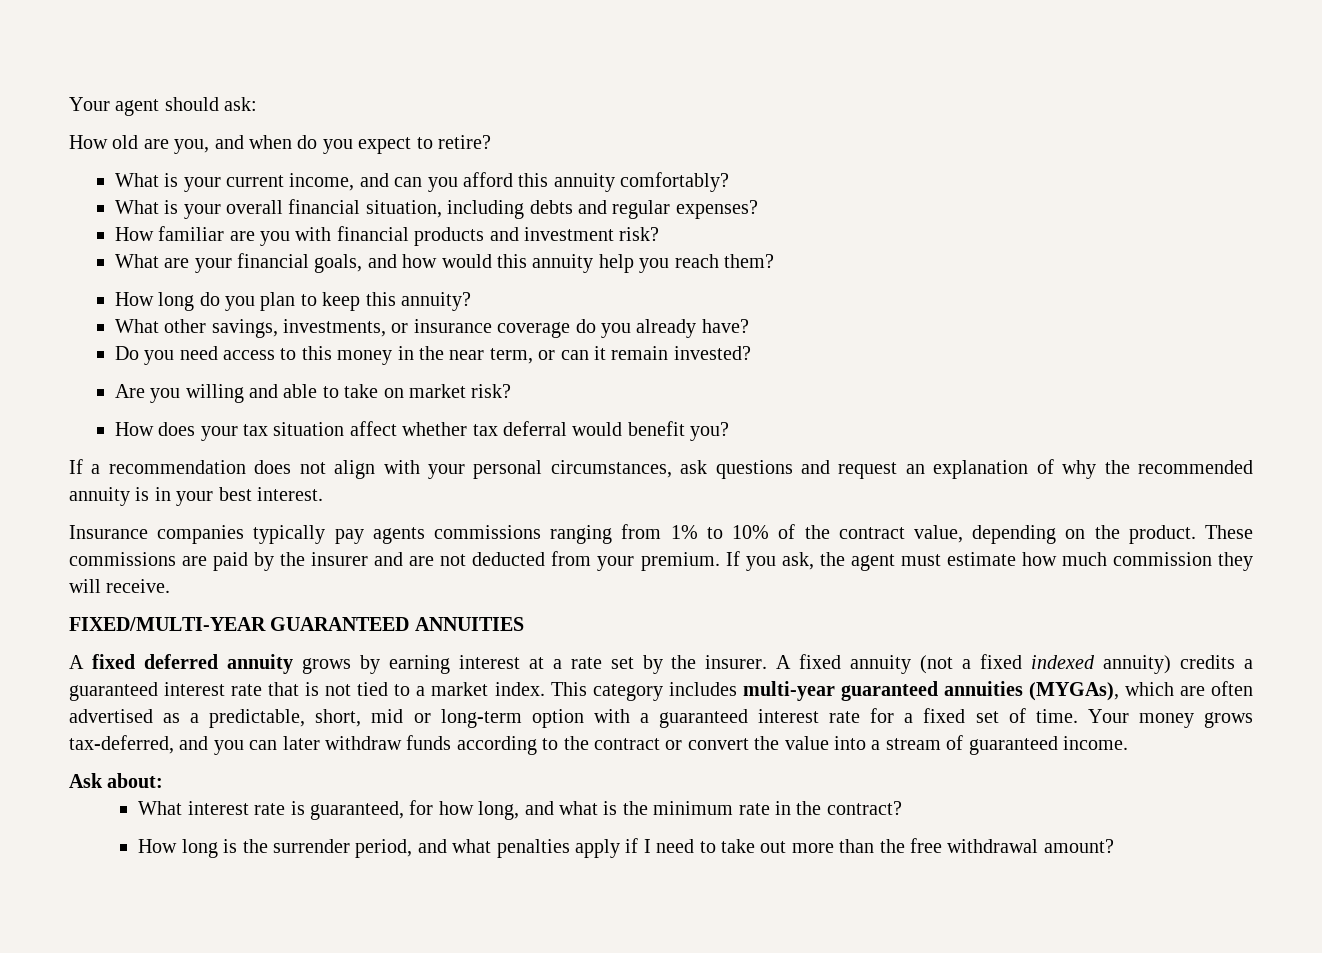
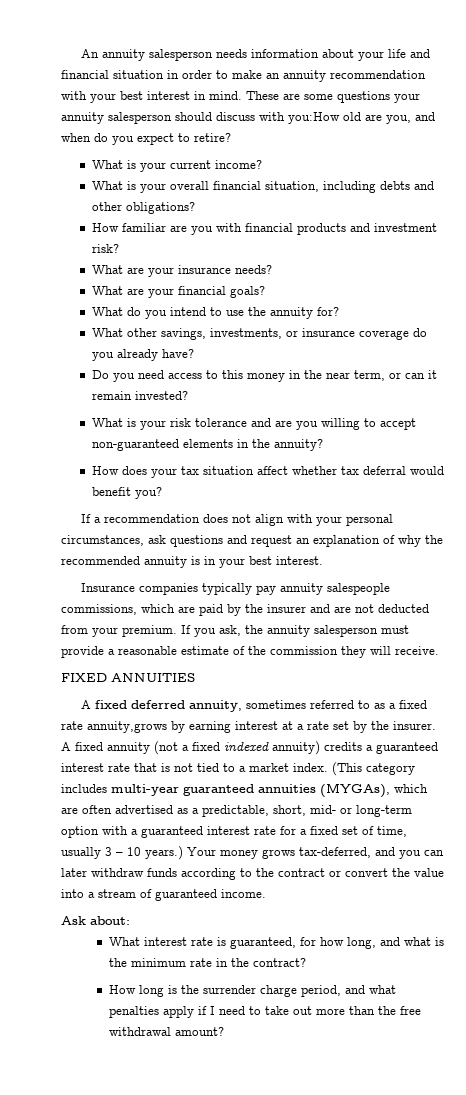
[69,97,258,116] [69,135,108,149] Your agent should ask: // How -> [80,49,430,61] [61,70,426,82] [61,91,420,103] [61,112,340,124] An annuity salesperson needs information about your life and financial situation in order to make an annuity recommendation with your best interest in mind. These are some questions your annuity salesperson should discuss with you:How
[289,172,730,192] income, and can you afford this annuity comfortably? -> [215,160,263,169] income?
[612,200,758,219] regular expenses? -> [92,202,196,214] other obligations?
(660, 234) none -> [92,265,273,277] // What are your insurance needs?
[314,254,774,273] [114,292,471,311] goals, and how would this annuity help you reach them? // How long do you plan to keep this annuity? -> [230,286,266,298] [92,307,340,319] goals? // What do you intend to use the annuity for?
[114,384,512,403] Are you willing and able to take on market risk? -> [92,418,417,430] [92,439,324,451] What is your risk tolerance and are you willing to accept non-guaranteed elements in the annuity?
[372,524,1254,544] [69,552,176,566] agents commissions ranging from 1% to 10% of the contract value, depending on the product. These commissions -> [279,583,390,595] [61,604,175,615] annuity salespeople commissions, which
[850,552,1107,571] agent must estimate how much -> [267,625,409,637] [61,646,266,658] annuity salesperson must provide a reasonable estimate of the
[69,617,410,631] FIXED/MULTI-YEAR GUARANTEED -> [61,673,107,682] FIXED
[226,654,351,674] annuity grows -> [188,700,427,712] [61,721,167,733] annuity, sometimes referred to as a fixed rate annuity,grows
[550,682,587,696] This -> [332,762,362,776] (This
[371,709,404,723] mid -> [310,805,336,814] mid-
[1035,709,1078,723] time. -> [377,826,407,837] [61,846,183,860] time, usually 3 – 10 years.)
(351, 846) none -> [259,985,297,997] charge

